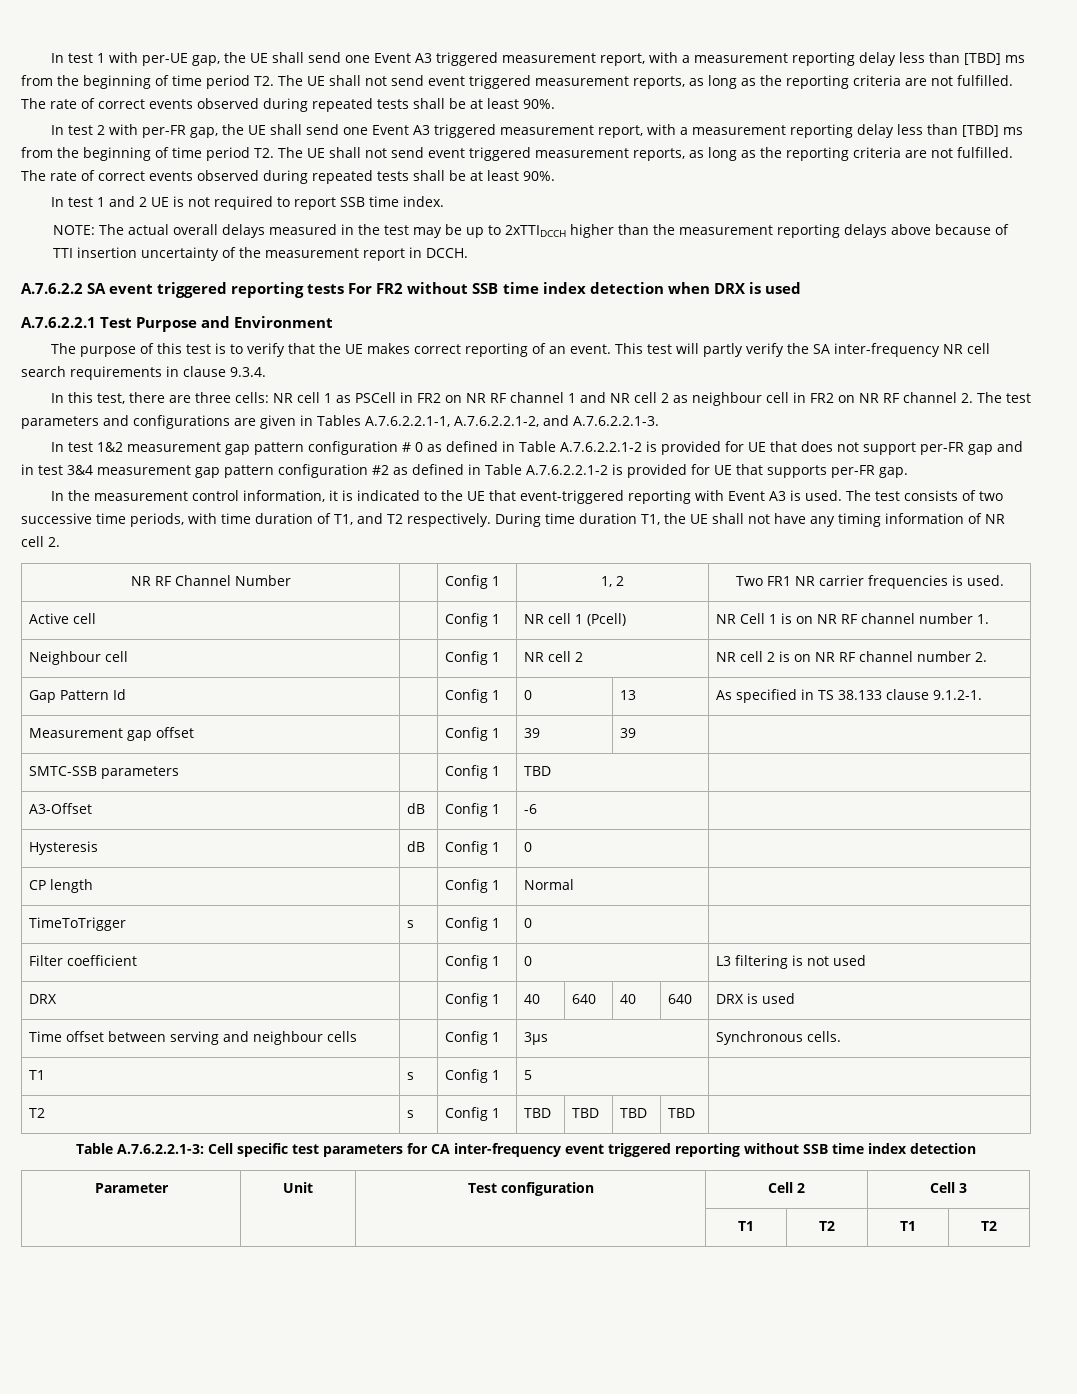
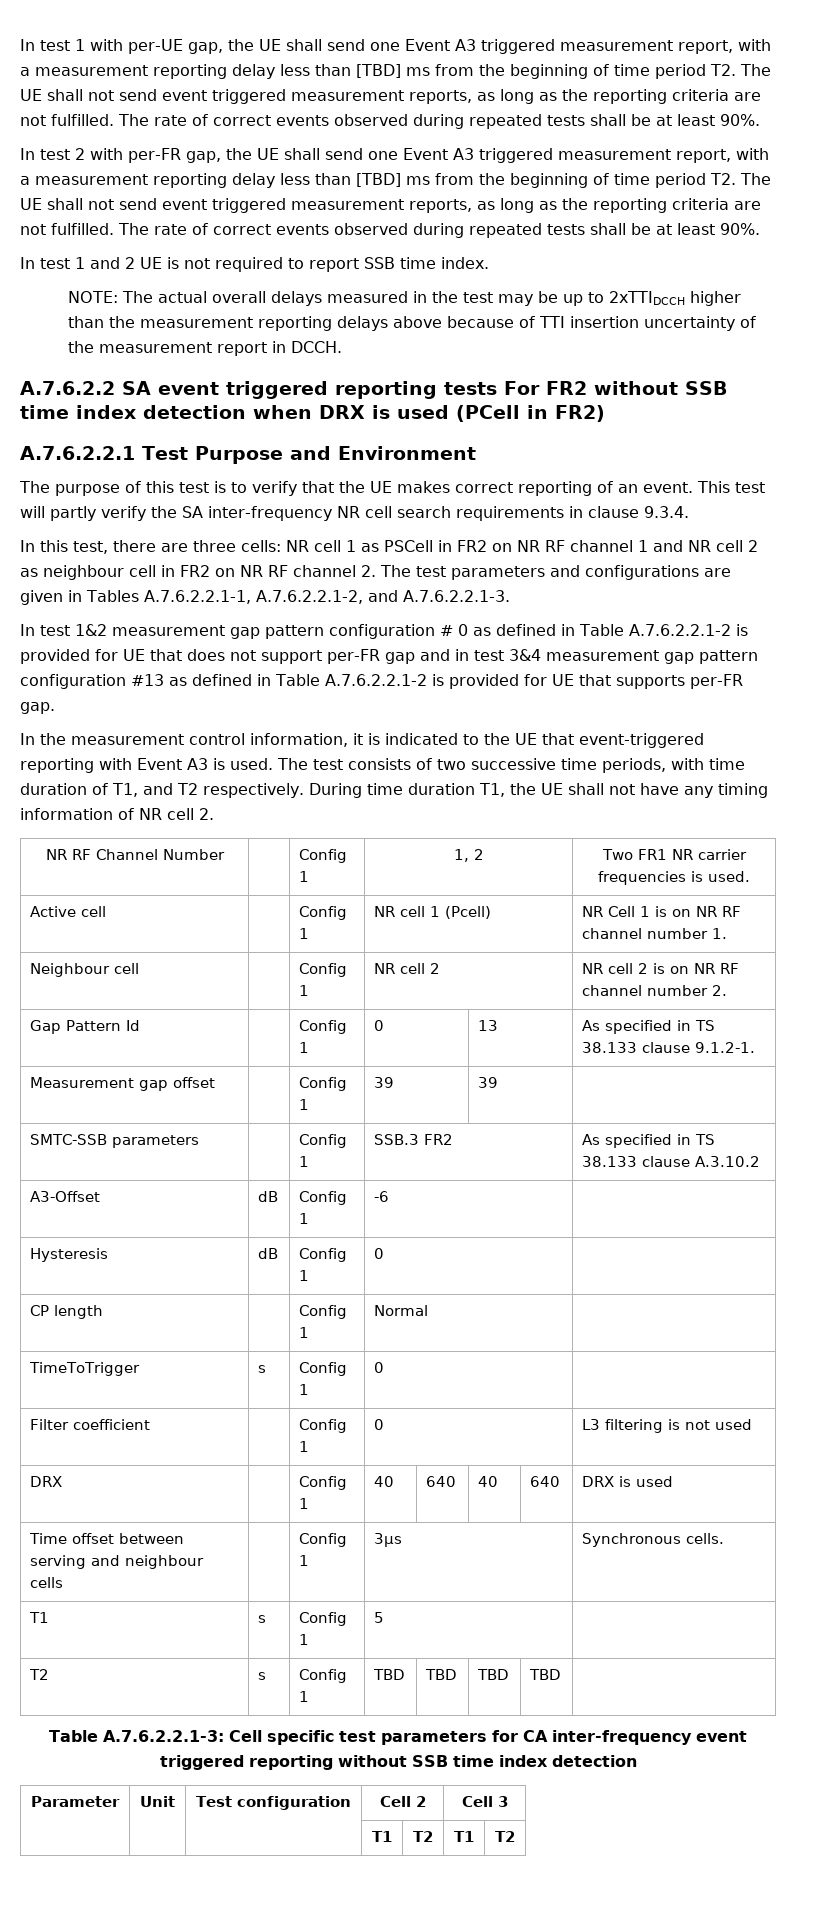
(801, 288) none -> [456,405,605,422] (PCell in FR2)
[372,465,389,475] #2 -> [131,674,164,686] #13
[524,766,552,776] TBD | -> [374,1134,454,1145] [582,1134,716,1148] [582,1156,761,1167] SSB.3 FR2 | As specified in TS 38.133 clause A.3.10.2

